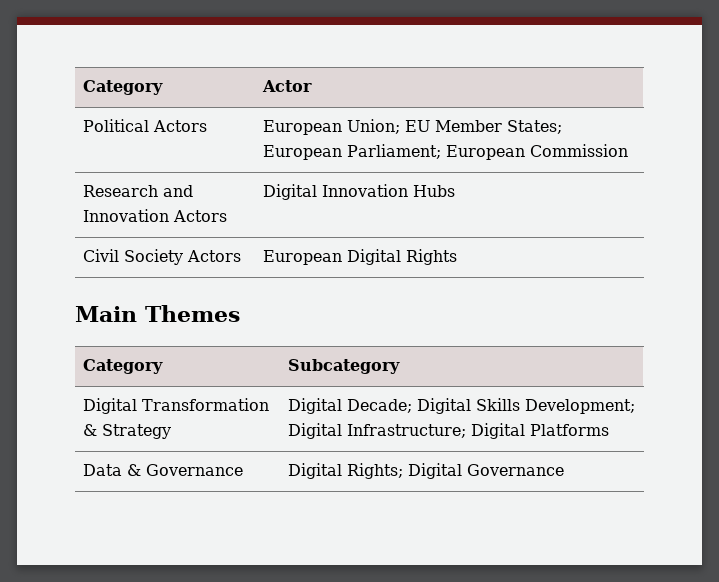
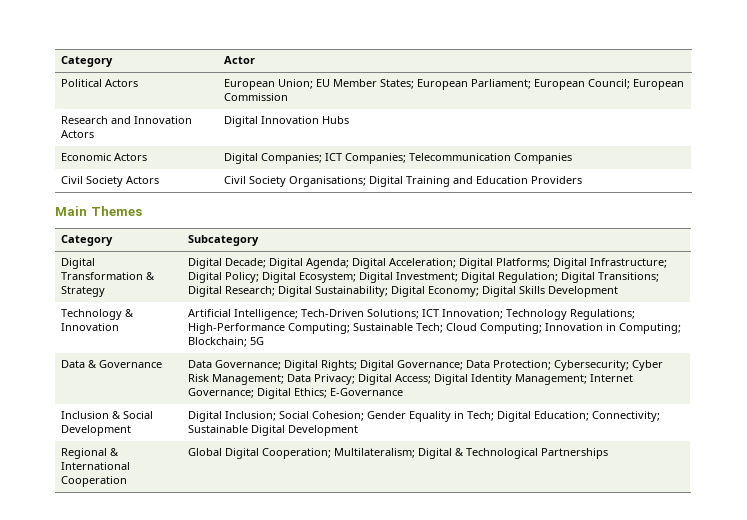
(526, 152) none -> [588,79,685,90] Council; European
[83,249,242,265] [263,249,458,265] Civil Society Actors | European Digital Rights -> [61,153,148,161] [224,153,573,164] [61,176,160,187] [224,176,583,187] Economic Actors | Digital Companies; ICT Companies; Telecommunication Companies // Civil Society Actors | Civil Society Organisations; Digital Training and Education Providers
[476,398,636,414] [288,423,610,439] Skills Development; Digital Infrastructure; Digital Platforms -> [306,258,668,269] [188,272,660,283] [188,286,619,297] [61,309,135,320] [61,323,120,331] [188,309,636,320] [188,323,682,334] [188,337,265,347] Agenda; Digital Acceleration; Digital Platforms; Digital Infrastructure; Digital Policy; Digital Ecosystem; Digital Investment; Digital Regulation; Digital Transitions; Digital Research; Digital Sustainability; Digital Economy; Digital Skills Development // Technology & Innovation | Artificial Intelligence; Tech-Driven Solutions; ICT Innovation; Technology Regulations; High-Performance Computing; Sustainable Tech; Cloud Computing; Innovation in Computing; Blockchain; 5G
(244, 470) none -> [188,360,282,370] Data Governance;
[467,464,565,476] Governance -> [397,360,664,371] [188,374,634,385] [188,388,404,399] [61,411,154,419] [61,425,132,436] [188,411,661,422] [188,425,359,436] [61,448,120,459] [61,462,131,470] [61,476,128,487] [188,448,609,459] Governance; Data Protection; Cybersecurity; Cyber Risk Management; Data Privacy; Digital Access; Digital Identity Management; Internet Governance; Digital Ethics; E-Governance // Inclusion & Social Development | Digital Inclusion; Social Cohesion; Gender Equality in Tech; Digital Education; Connectivity; Sustainable Digital Development // Regional & International Cooperation | Global Digital Cooperation; Multilateralism; Digital & Technological Partnerships

